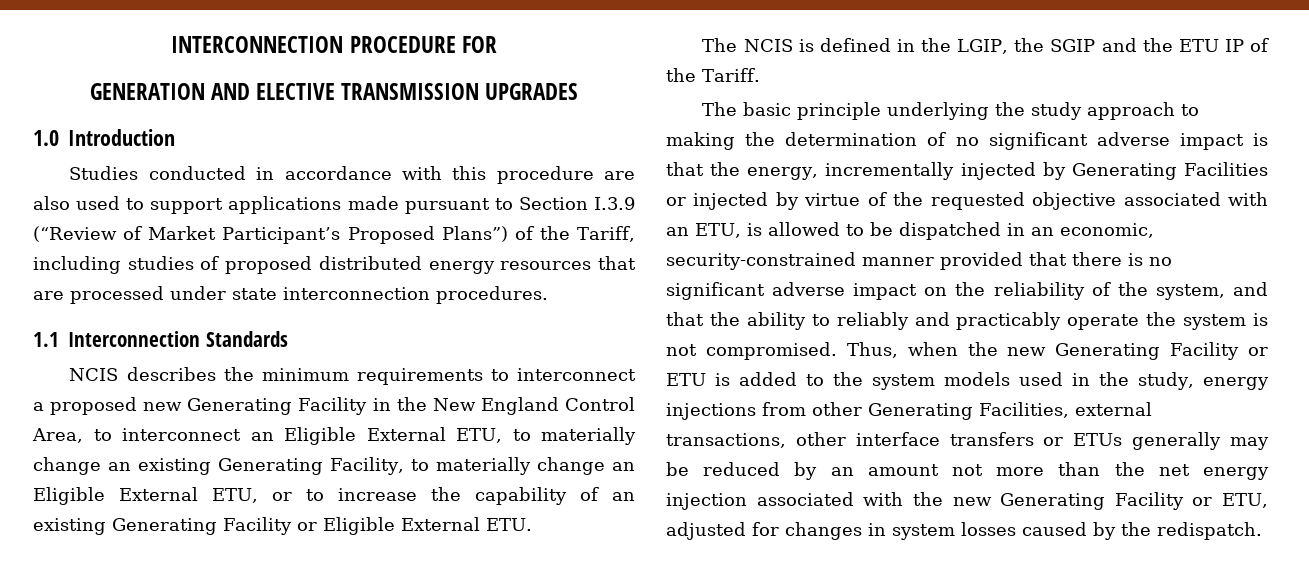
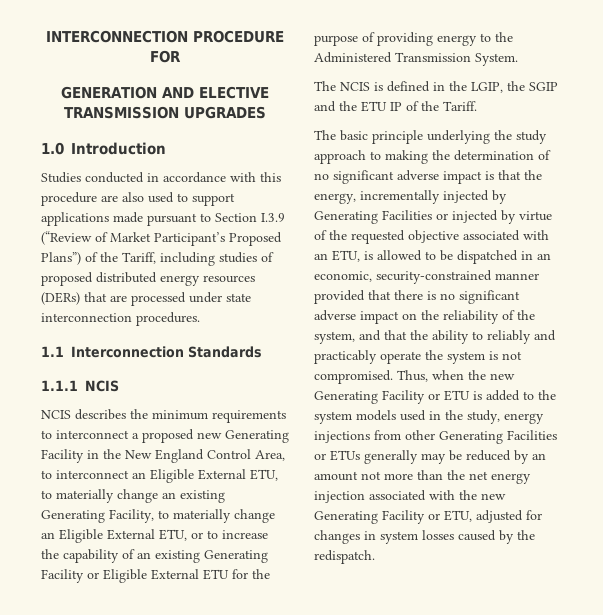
(592, 265) none -> [41,292,80,305] (DERs)
(288, 339) none -> [41,380,119,392] // 1.1.1 NCIS
[485,518,532,531] ETU. -> [203,569,270,580] [314,32,513,46] [314,52,518,66] ETU for the purpose of providing energy to the Administered Transmission System.
[979,402,1152,418] [666,432,1034,448] Facilities, external transactions, other interface transfers -> [507,430,557,440] Facilities

